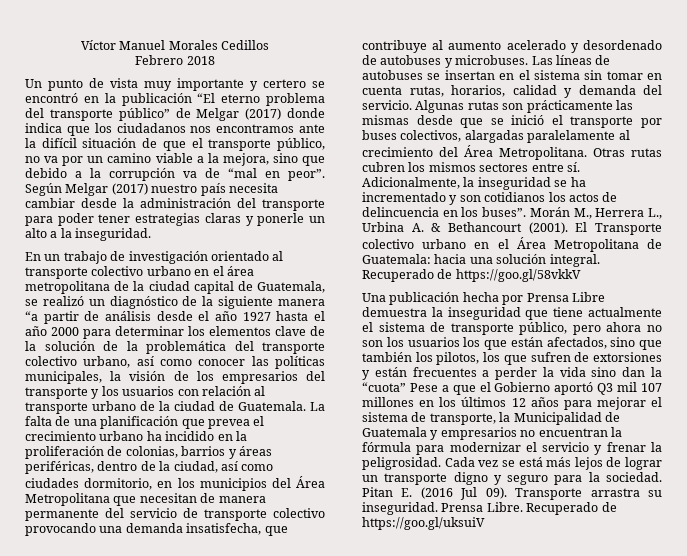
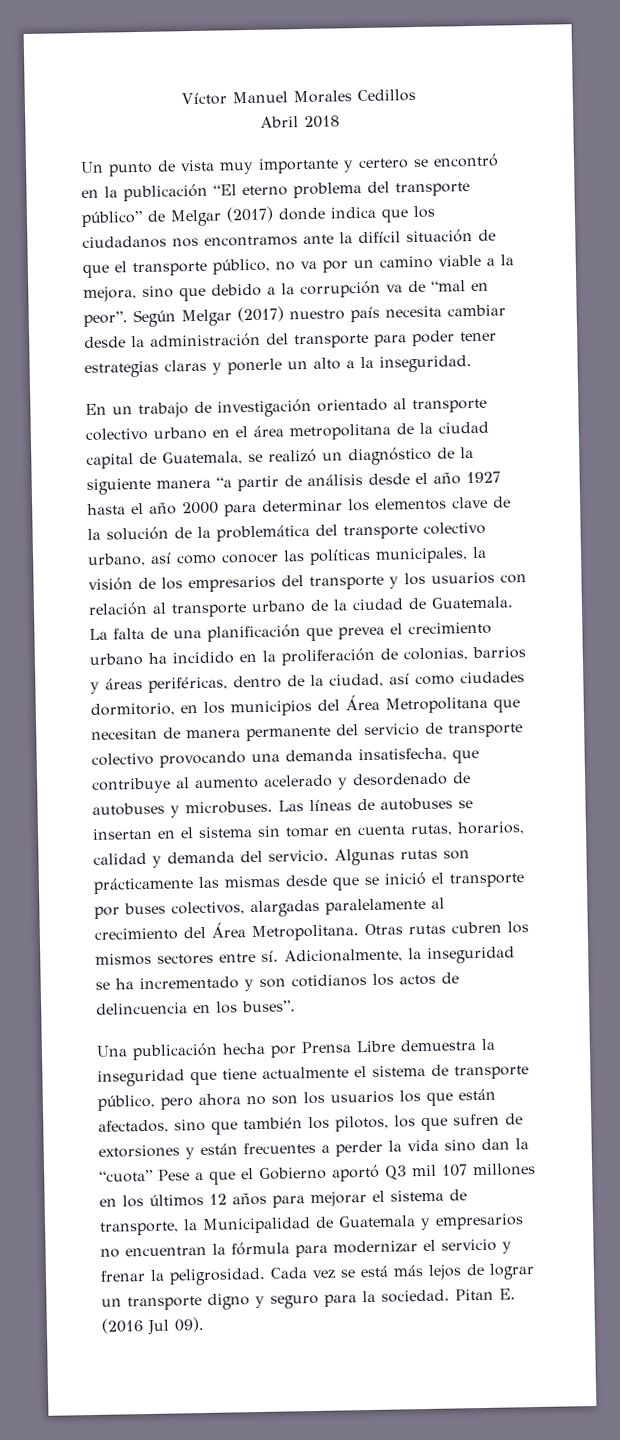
[135,55,184,65] Febrero -> [259,116,299,128] Abril
[529,207,662,219] [362,222,662,235] [362,237,662,252] [362,254,600,267] [362,269,581,282] Morán M., Herrera L., Urbina A. & Bethancourt (2001). El Transporte colectivo urbano en el Área Metropolitana de Guatemala: hacia una solución integral. Recuperado de https://goo.gl/58vkkV -> (296, 1006) none
[515,488,662,500] [362,502,617,515] [362,517,485,530] Transporte arrastra su inseguridad. Prensa Libre. Recuperado de https://goo.gl/uksuiV -> (204, 1325) none

